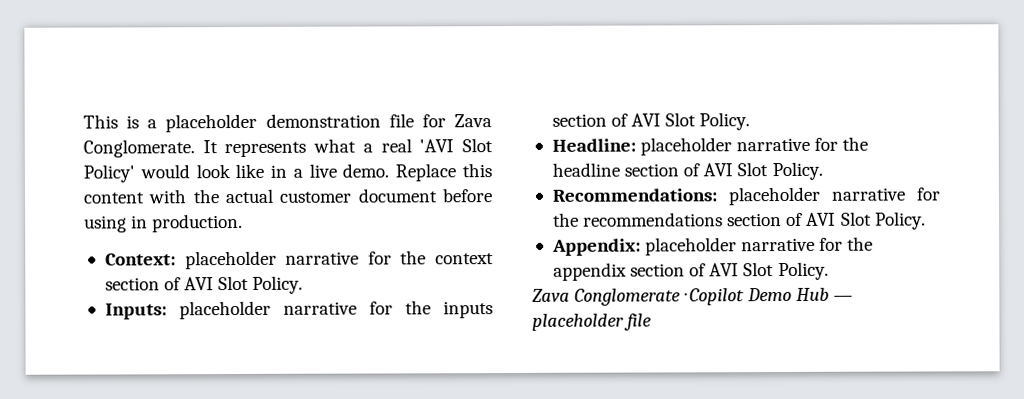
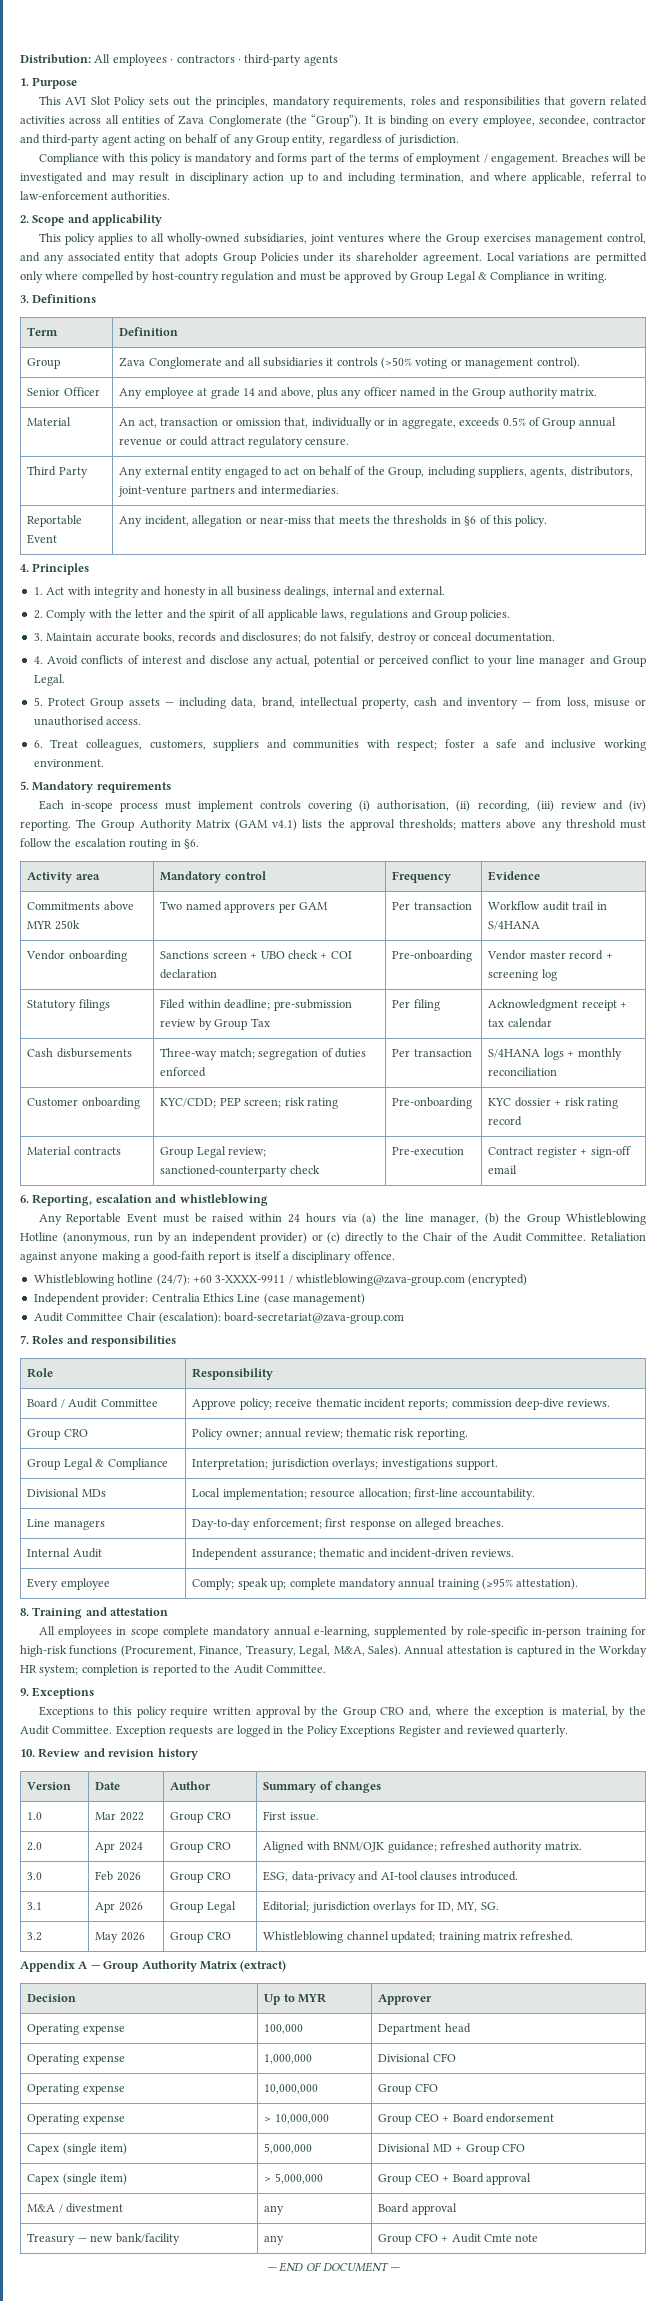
[83,113,492,133] [83,138,494,158] [83,163,492,183] [83,188,493,204] [84,213,244,233] [104,250,494,270] [104,275,304,294] [104,300,493,320] [551,112,751,131] [551,136,869,156] [551,161,823,181] [551,186,941,206] [552,211,926,230] [551,236,874,256] [552,261,829,281] [532,287,853,306] [532,313,653,331] This is a placeholder demonstration file for Zava Conglomerate. It represents what a real 'AVI Slot Policy' would look like in a live demo. Replace this content with the actual customer document before using in production. // Context: placeholder narrative for the context section of AVI Slot Policy. // Inputs: placeholder narrative for the inputs section of AVI Slot Policy. // Headline: placeholder narrative for the headline section of AVI Slot Policy. // Recommendations: placeholder narrative for the recommendations section of AVI Slot Policy. // Appendix: placeholder narrative for the appendix section of AVI Slot Policy. // Zava Conglomerate · Copilot Demo Hub — placeholder file -> [20,54,338,66] [20,77,78,89] [38,96,647,108] [20,114,646,127] [20,134,459,146] [38,153,647,165] [20,172,646,184] [20,191,171,201] [20,214,163,226] [38,233,646,245] [20,252,647,264] [20,271,607,283] [20,294,97,303] [27,327,59,336] [119,327,179,336] [27,358,61,369] [119,357,580,369] [27,387,100,396] [119,387,597,399] [27,417,72,426] [119,417,616,429] [119,436,350,448] [27,466,88,478] [119,466,633,478] [118,485,339,497] [27,515,83,527] [27,534,58,544] [119,515,548,527] [20,563,90,575] [33,586,446,598] [33,609,511,621] [33,632,555,644] [33,655,646,667] [33,674,65,686] [33,697,646,709] [33,716,142,726] [33,739,646,751] [33,759,104,767] [20,781,171,793] [38,800,647,812] [20,819,646,831] [20,838,199,850] [27,872,100,883] [160,871,266,883] [392,871,452,883] [488,871,541,881] [27,901,134,911] [27,920,80,930] [160,901,328,913] [392,902,472,910] [488,901,607,911] [488,921,541,930] [26,950,127,962] [160,950,352,959] [160,969,218,979] [392,950,473,962] [487,950,613,960] [488,969,557,981] [27,999,110,1011] [160,999,352,1011] [160,1018,270,1030] [392,999,440,1011] [488,999,628,1011] [488,1018,552,1028] [27,1048,132,1058] [160,1048,366,1060] [160,1067,207,1077] [392,1049,472,1057] [488,1048,622,1060] [488,1067,558,1076] [27,1097,140,1109] [160,1097,338,1109] [392,1097,473,1109] [488,1097,618,1109] [488,1116,523,1126] [27,1146,121,1155] [160,1146,267,1158] [160,1165,320,1177] [392,1147,465,1156] [488,1146,631,1158] [488,1165,518,1174] [20,1194,268,1206] [38,1213,646,1225] [20,1232,646,1244] [20,1251,395,1263] [33,1274,528,1286] [33,1293,365,1305] [33,1312,405,1324] [20,1335,177,1347] [27,1368,54,1378] [192,1368,274,1380] [27,1398,158,1408] [192,1398,611,1410] [27,1429,88,1440] [192,1428,468,1440] [27,1458,168,1470] [192,1458,498,1470] [27,1488,106,1497] [192,1488,536,1500] [27,1519,105,1530] [192,1518,504,1530] [27,1548,102,1558] [192,1548,515,1560] [27,1578,110,1590] [192,1578,579,1590] [20,1607,169,1619] [38,1626,646,1638] [20,1645,648,1657] [20,1664,326,1676] [20,1687,95,1699] [38,1706,646,1718] [20,1725,568,1737] [20,1748,198,1760] [27,1782,72,1790] [95,1782,121,1790] [170,1781,212,1790] [263,1781,382,1793] [27,1812,43,1820] [95,1812,144,1821] [170,1812,231,1823] [263,1811,319,1821] [27,1842,43,1851] [95,1842,143,1853] [170,1842,231,1853] [263,1841,582,1853] [27,1872,43,1880] [95,1871,141,1881] [170,1872,231,1883] [263,1871,519,1883] [27,1902,43,1910] [95,1902,143,1913] [170,1901,236,1913] [263,1901,499,1913] [27,1932,43,1941] [95,1932,145,1943] [170,1932,231,1943] [263,1931,574,1943] [20,1960,287,1972] [27,1994,77,2002] [264,1993,327,2005] [378,1994,433,2005] [27,2024,125,2035] [264,2024,304,2034] [378,2023,471,2035] [27,2054,125,2065] [264,2054,313,2064] [378,2053,456,2062] [27,2084,125,2095] [264,2084,319,2094] [378,2083,438,2095] [27,2114,125,2125] [264,2114,329,2124] [378,2113,554,2125] [27,2143,128,2155] [264,2143,313,2154] [378,2143,525,2155] [27,2173,128,2185] [264,2173,323,2184] [378,2173,531,2185] [27,2203,124,2213] [264,2205,285,2215] [378,2203,457,2215] [27,2233,180,2245] [264,2235,285,2245] [378,2233,539,2245] [266,2262,401,2272] Distribution: All employees · contractors · third-party agents // 1. Purpose // This AVI Slot Policy sets out the principles, mandatory requirements, roles and responsibilities that govern related activities across all entities of Zava Conglomerate (the “Group”). It is binding on every employee, secondee, contractor and third-party agent acting on behalf of any Group entity, regardless of jurisdiction. // Compliance with this policy is mandatory and forms part of the terms of employment / engagement. Breaches will be investigated and may result in disciplinary action up to and including termination, and where applicable, referral to law-enforcement authorities. // 2. Scope and applicability // This policy applies to all wholly-owned subsidiaries, joint ventures where the Group exercises management control, and any associated entity that adopts Group Policies under its shareholder agreement. Local variations are permitted only where compelled by host-country regulation and must be approved by Group Legal & Compliance in writing. // 3. Definitions // Term | Definition // Group | Zava Conglomerate and all subsidiaries it controls (>50% voting or management control). // Senior Officer | Any employee at grade 14 and above, plus any officer named in the Group authority matrix. // Material | An act, transaction or omission that, individually or in aggregate, exceeds 0.5% of Group annual revenue or could attract regulatory censure. // Third Party | Any external entity engaged to act on behalf of the Group, including suppliers, agents, distributors, joint-venture partners and intermediaries. // Reportable Event | Any incident, allegation or near-miss that meets the thresholds in §6 of this policy. // 4. Principles // 1. Act with integrity and honesty in all business dealings, internal and external. // 2. Comply with the letter and the spirit of all applicable laws, regulations and Group policies. // 3. Maintain accurate books, records and disclosures; do not falsify, destroy or conceal documentation. // 4. Avoid conflicts of interest and disclose any actual, potential or perceived conflict to your line manager and Group Legal. // 5. Protect Group assets — including data, brand, intellectual property, cash and inventory — from loss, misuse or unauthorised access. // 6. Treat colleagues, customers, suppliers and communities with respect; foster a safe and inclusive working environment. // 5. Mandatory requirements // Each in-scope process must implement controls covering (i) authorisation, (ii) recording, (iii) review and (iv) reporting. The Group Authority Matrix (GAM v4.1) lists the approval thresholds; matters above any threshold must follow the escalation routing in §6. // Activity area | Mandatory control | Frequency | Evidence // Commitments above MYR 250k | Two named approvers per GAM | Per transaction | Workflow audit trail in S/4HANA // Vendor onboarding | Sanctions screen + UBO check + COI declaration | Pre-onboarding | Vendor master record + screening log // Statutory filings | Filed within deadline; pre-submission review by Group Tax | Per filing | Acknowledgment receipt + tax calendar // Cash disbursements | Three-way match; segregation of duties enforced | Per transaction | S/4HANA logs + monthly reconciliation // Customer onboarding | KYC/CDD; PEP screen; risk rating | Pre-onboarding | KYC dossier + risk rating record // Material contracts | Group Legal review; sanctioned-counterparty check | Pre-execution | Contract register + sign-off email // 6. Reporting, escalation and whistleblowing // Any Reportable Event must be raised within 24 hours via (a) the line manager, (b) the Group Whistleblowing Hotline (anonymous, run by an independent provider) or (c) directly to the Chair of the Audit Committee. Retaliation against anyone making a good-faith report is itself a disciplinary offence. // Whistleblowing hotline (24/7): +60 3-XXXX-9911 / whistleblowing@zava-group.com (encrypted) // Independent provider: Centralia Ethics Line (case management) // Audit Committee Chair (escalation): board-secretariat@zava-group.com // 7. Roles and responsibilities // Role | Responsibility // Board / Audit Committee | Approve policy; receive thematic incident reports; commission deep-dive reviews. // Group CRO | Policy owner; annual review; thematic risk reporting. // Group Legal & Compliance | Interpretation; jurisdiction overlays; investigations support. // Divisional MDs | Local implementation; resource allocation; first-line accountability. // Line managers | Day-to-day enforcement; first response on alleged breaches. // Internal Audit | Independent assurance; thematic and incident-driven reviews. // Every employee | Comply; speak up; complete mandatory annual training (≥95% attestation). // 8. Training and attestation // All employees in scope complete mandatory annual e-learning, supplemented by role-specific in-person training for high-risk functions (Procurement, Finance, Treasury, Legal, M&A, Sales). Annual attestation is captured in the Workday HR system; completion is reported to the Audit Committee. // 9. Exceptions // Exceptions to this policy require written approval by the Group CRO and, where the exception is material, by the Audit Committee. Exception requests are logged in the Policy Exceptions Register and reviewed quarterly. // 10. Review and revision history // Version | Date | Author | Summary of changes // 1.0 | Mar 2022 | Group CRO | First issue. // 2.0 | Apr 2024 | Group CRO | Aligned with BNM/OJK guidance; refreshed authority matrix. // 3.0 | Feb 2026 | Group CRO | ESG, data-privacy and AI-tool clauses introduced. // 3.1 | Apr 2026 | Group Legal | Editorial; jurisdiction overlays for ID, MY, SG. // 3.2 | May 2026 | Group CRO | Whistleblowing channel updated; training matrix refreshed. // Appendix A — Group Authority Matrix (extract) // Decision | Up to MYR | Approver // Operating expense | 100,000 | Department head // Operating expense | 1,000,000 | Divisional CFO // Operating expense | 10,000,000 | Group CFO // Operating expense | > 10,000,000 | Group CEO + Board endorsement // Capex (single item) | 5,000,000 | Divisional MD + Group CFO // Capex (single item) | > 5,000,000 | Group CEO + Board approval // M&A / divestment | any | Board approval // Treasury — new bank/facility | any | Group CFO + Audit Cmte note // — END OF DOCUMENT —

